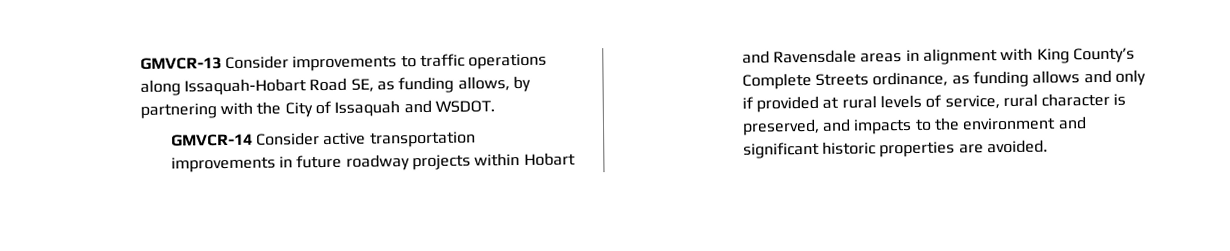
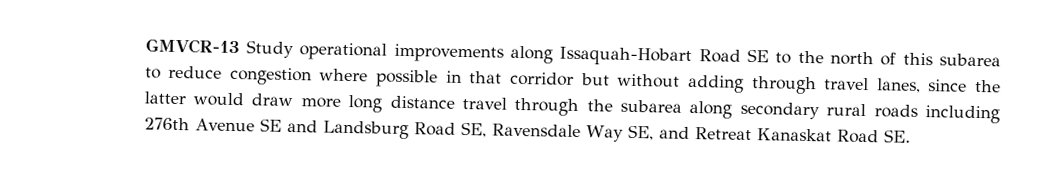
[225,53,548,72] [139,75,531,96] [139,99,495,119] [170,131,476,148] [170,152,576,173] [741,47,1135,65] [741,69,1146,90] [741,92,1127,113] [741,116,1087,136] [742,139,1048,159] Consider improvements to traffic operations along Issaquah-Hobart Road SE, as funding allows, by partnering with the City of Issaquah and WSDOT. // GMVCR-14 Consider active transportation improvements in future roadway projects within Hobart and Ravensdale areas in alignment with King County’s Complete Streets ordinance, as funding allows and only if provided at rural levels of service, rural character is preserved, and impacts to the environment and significant historic properties are avoided. -> [245,40,1002,67] [144,65,1001,95] [143,91,1001,124] [143,117,911,144] Study operational improvements along Issaquah-Hobart Road SE to the north of this subarea to reduce congestion where possible in that corridor but without adding through travel lanes, since the latter would draw more long distance travel through the subarea along secondary rural roads including 276th Avenue SE and Landsburg Road SE, Ravensdale Way SE, and Retreat Kanaskat Road SE.

